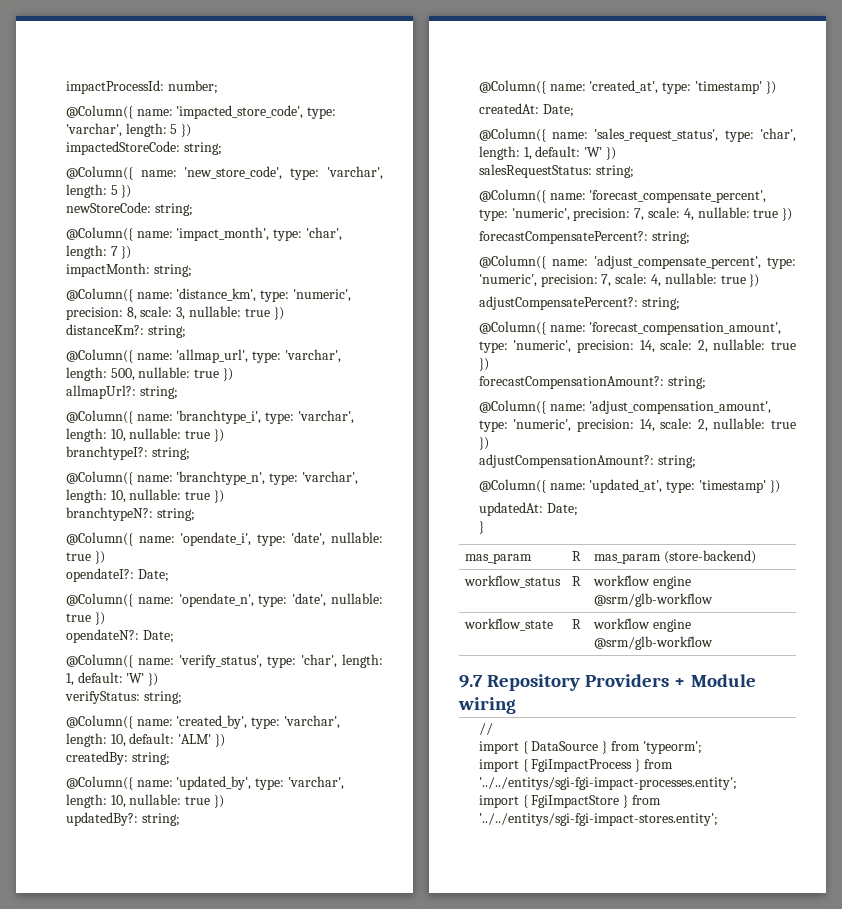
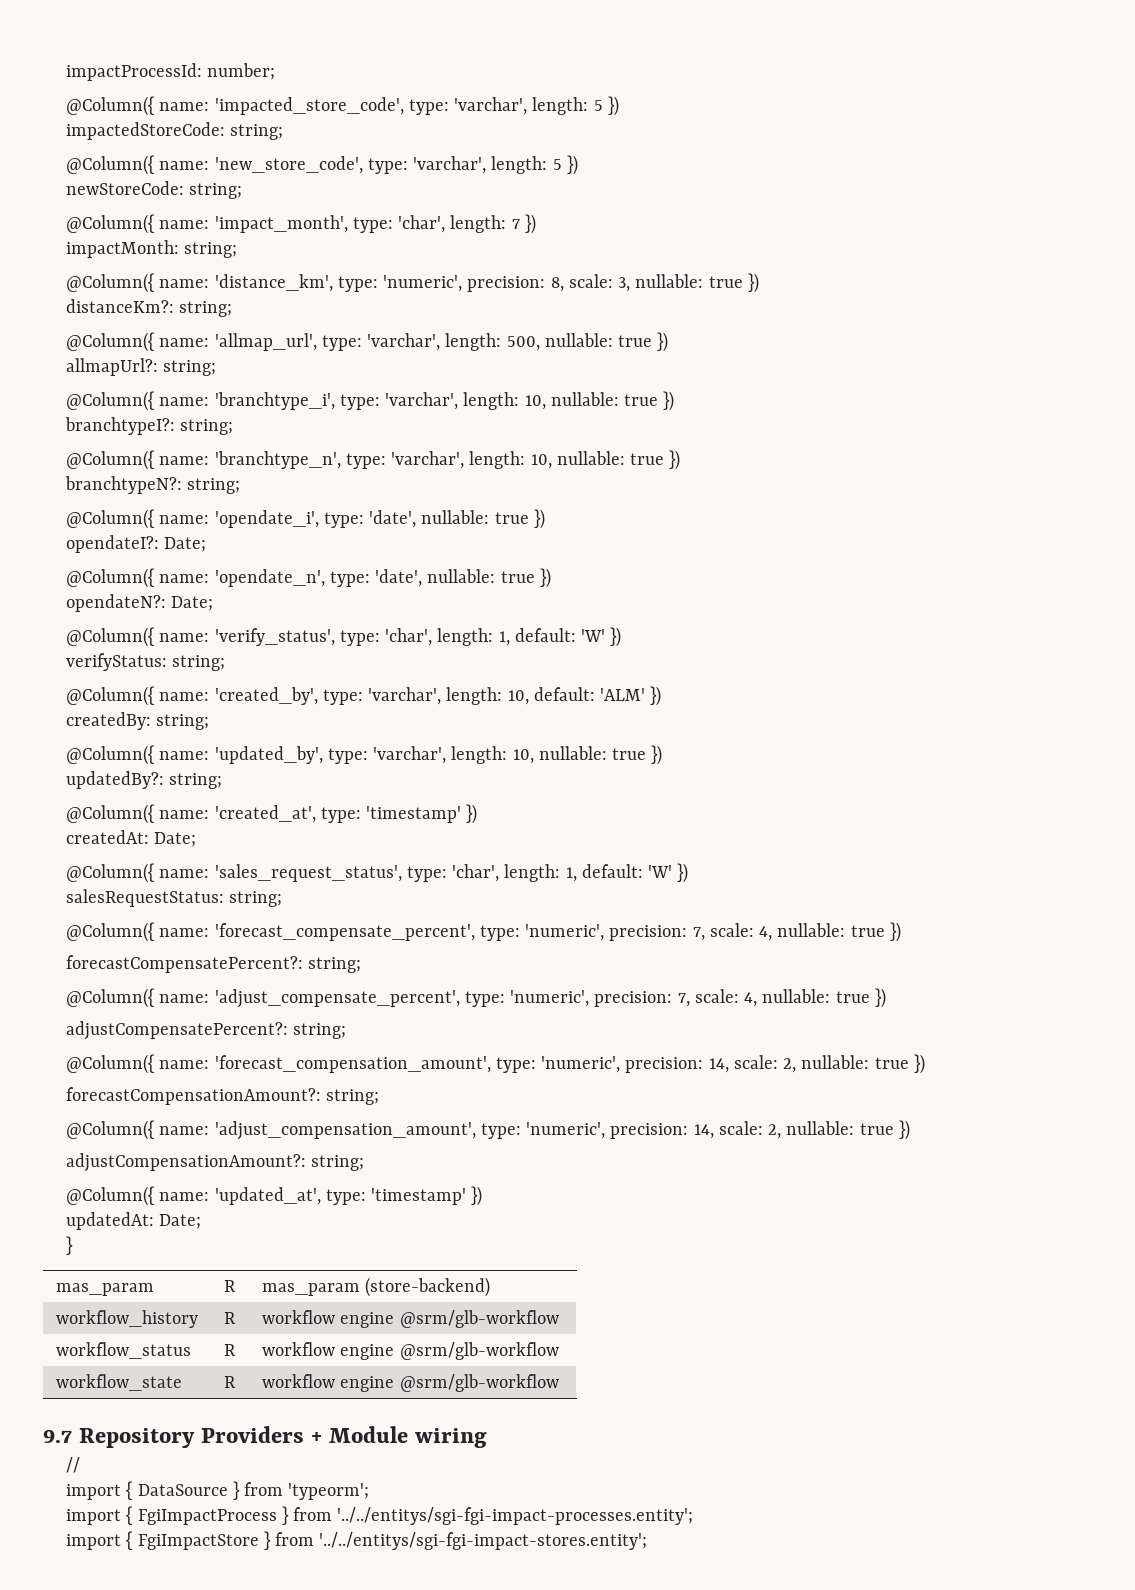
(756, 557) none -> [55,1310,198,1328] [223,1312,236,1324] [261,1310,559,1328] // workflow_history | R | workflow engine @srm/glb-workflow

